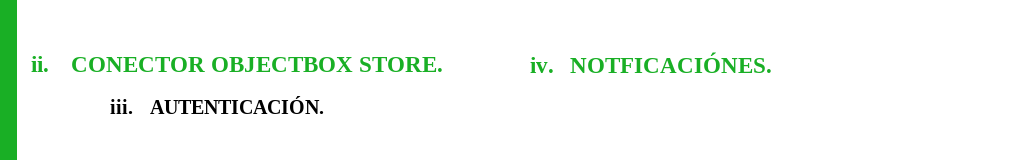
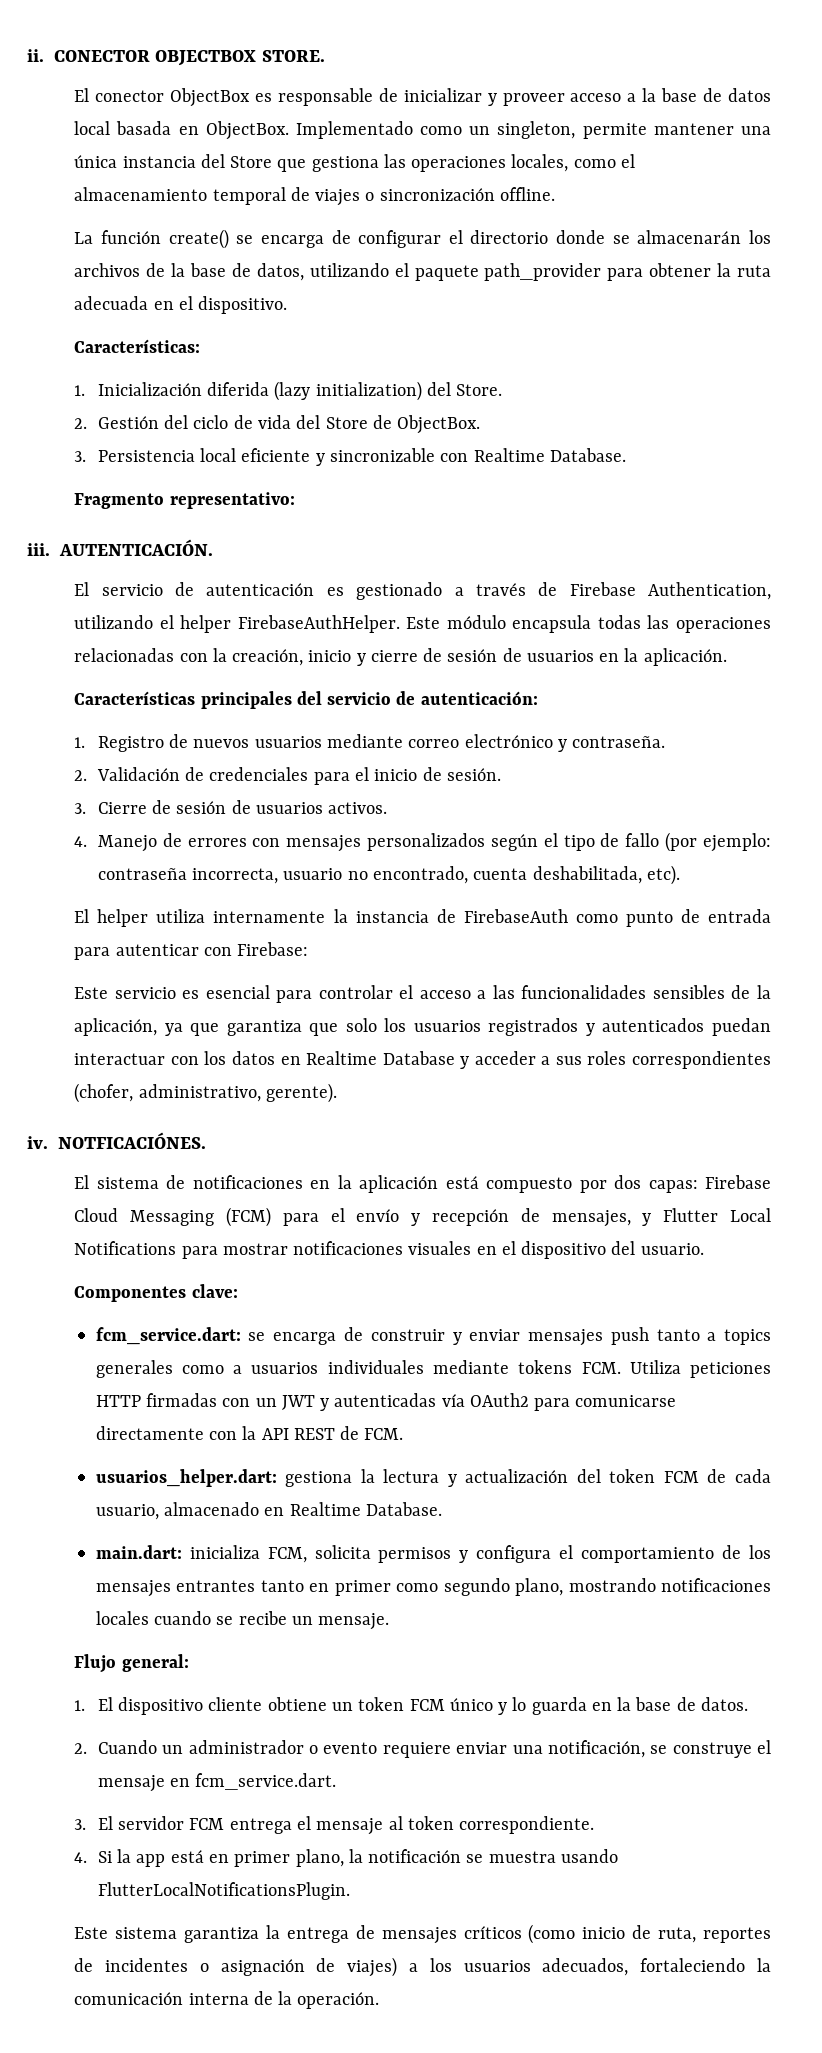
[110,96,325,114] [530,52,772,73] iii. AUTENTICACIÓN. // iv. NOTFICACIÓNES. -> [74,88,771,107] [74,121,771,140] [74,154,635,172] [74,187,555,206] [74,229,771,249] [74,263,771,281] [74,296,288,314] [74,339,201,353] [74,381,503,401] [74,415,481,434] [74,448,626,466] [74,492,295,509] [27,539,213,556] [74,582,771,600] [74,615,771,633] [74,648,727,666] [74,691,538,709] [74,734,666,752] [74,767,501,785] [74,800,388,814] [74,832,771,852] [97,865,680,885] [74,909,771,927] [74,942,309,960] [74,985,772,1003] [74,1018,772,1036] [74,1051,772,1069] [74,1083,337,1103] [27,1132,206,1149] [74,1175,771,1193] [74,1207,771,1227] [74,1241,704,1259] [74,1284,238,1302] [95,1327,771,1346] [95,1360,771,1378] [95,1393,677,1411] [95,1426,404,1440] [95,1469,772,1487] [95,1502,442,1520] [95,1545,771,1563] [95,1578,771,1597] [95,1611,390,1630] [74,1654,189,1673] [74,1697,748,1715] [74,1740,771,1758] [97,1773,337,1792] [74,1816,595,1835] [74,1849,618,1867] [97,1882,350,1900] [74,1924,771,1944] [74,1957,771,1977] [74,1991,380,2009] El conector ObjectBox es responsable de inicializar y proveer acceso a la base de datos local basada en ObjectBox. Implementado como un singleton, permite mantener una única instancia del Store que gestiona las operaciones locales, como el almacenamiento temporal de viajes o sincronización offline. // La función create() se encarga de configurar el directorio donde se almacenarán los archivos de la base de datos, utilizando el paquete path_provider para obtener la ruta adecuada en el dispositivo. // Características: // 1. Inicialización diferida (lazy initialization) del Store. // 2. Gestión del ciclo de vida del Store de ObjectBox. // 3. Persistencia local eficiente y sincronizable con Realtime Database. // Fragmento representativo: // iii. AUTENTICACIÓN. // El servicio de autenticación es gestionado a través de Firebase Authentication, utilizando el helper FirebaseAuthHelper. Este módulo encapsula todas las operaciones relacionadas con la creación, inicio y cierre de sesión de usuarios en la aplicación. // Características principales del servicio de autenticación: // 1. Registro de nuevos usuarios mediante correo electrónico y contraseña. // 2. Validación de credenciales para el inicio de sesión. // 3. Cierre de sesión de usuarios activos. // 4. Manejo de errores con mensajes personalizados según el tipo de fallo (por ejemplo: contraseña incorrecta, usuario no encontrado, cuenta deshabilitada, etc). // El helper utiliza internamente la instancia de FirebaseAuth como punto de entrada para autenticar con Firebase: // Este servicio es esencial para controlar el acceso a las funcionalidades sensibles de la aplicación, ya que garantiza que solo los usuarios registrados y autenticados puedan interactuar con los datos en Realtime Database y acceder a sus roles correspondientes (chofer, administrativo, gerente). // iv. NOTFICACIÓNES. // El sistema de notificaciones en la aplicación está compuesto por dos capas: Firebase Cloud Messaging (FCM) para el envío y recepción de mensajes, y Flutter Local Notifications para mostrar notificaciones visuales en el dispositivo del usuario. // Componentes clave: // fcm_service.dart: se encarga de construir y enviar mensajes push tanto a topics generales como a usuarios individuales mediante tokens FCM. Utiliza peticiones HTTP firmadas con un JWT y autenticadas vía OAuth2 para comunicarse directamente con la API REST de FCM. // usuarios_helper.dart: gestiona la lectura y actualización del token FCM de cada usuario, almacenado en Realtime Database. // main.dart: inicializa FCM, solicita permisos y configura el comportamiento de los mensajes entrantes tanto en primer como segundo plano, mostrando notificaciones locales cuando se recibe un mensaje. // Flujo general: // 1. El dispositivo cliente obtiene un token FCM único y lo guarda en la base de datos. // 2. Cuando un administrador o evento requiere enviar una notificación, se construye el mensaje en fcm_service.dart. // 3. El servidor FCM entrega el mensaje al token correspondiente. // 4. Si la app está en primer plano, la notificación se muestra usando FlutterLocalNotificationsPlugin. // Este sistema garantiza la entrega de mensajes críticos (como inicio de ruta, reportes de incidentes o asignación de viajes) a los usuarios adecuados, fortaleciendo la comunicación interna de la operación.

